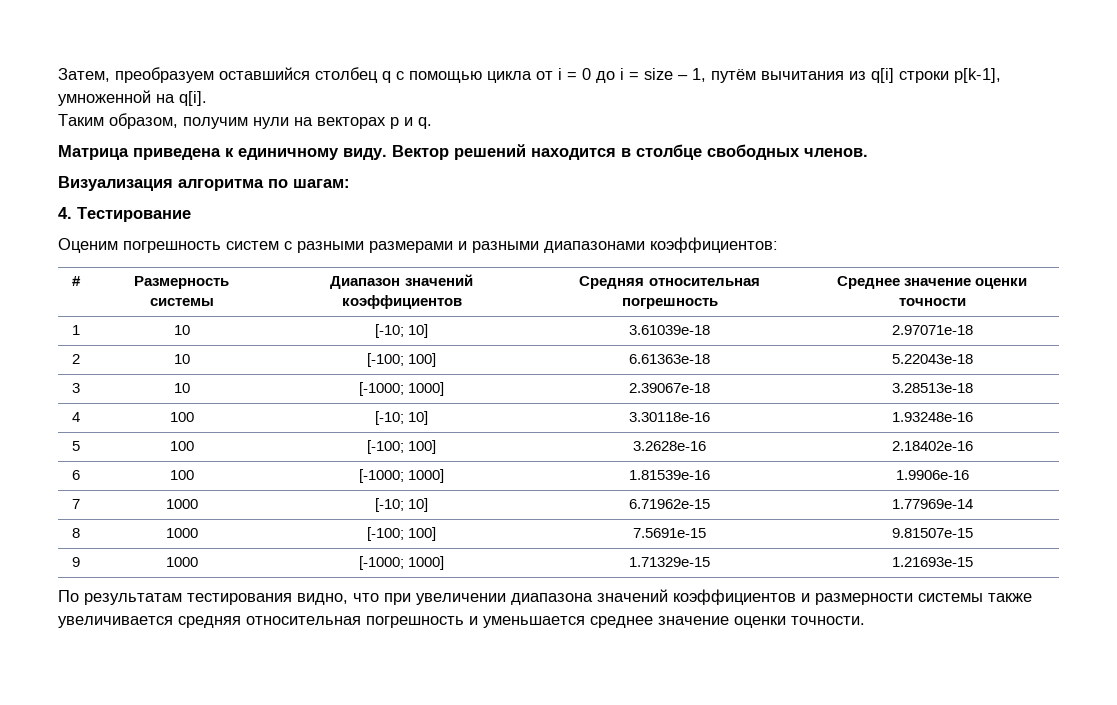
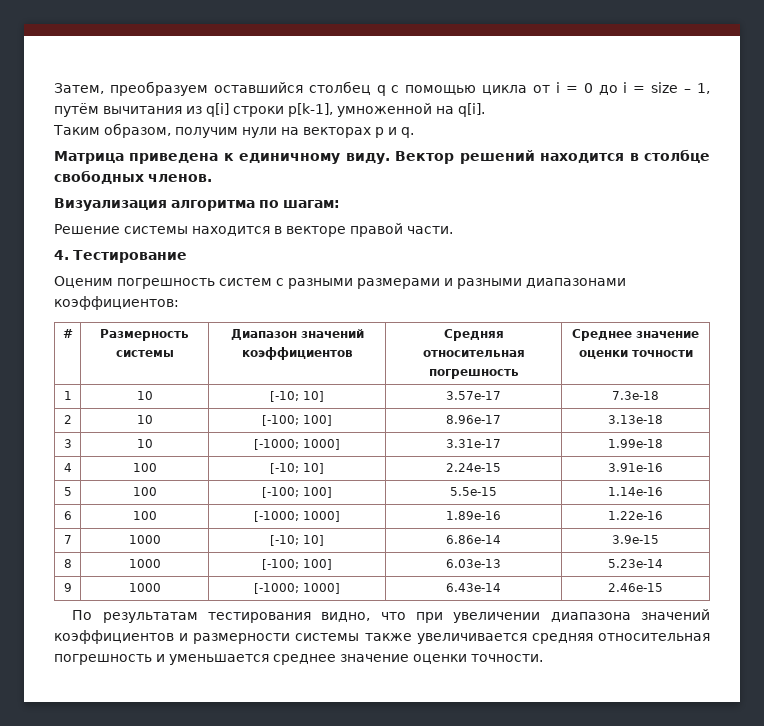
(350, 183) none -> [54,223,453,237] // Решение системы находится в векторе правой части.
[629,325,710,335] [891,325,973,335] 3.61039e-18 | 2.97071e-18 -> [446,391,501,400] [612,391,659,400] 3.57e-17 | 7.3e-18
[629,354,710,364] [891,354,973,364] 6.61363e-18 | 5.22043e-18 -> [446,415,501,424] [608,415,663,424] 8.96e-17 | 3.13e-18
[629,383,710,393] [891,383,973,393] 2.39067e-18 | 3.28513e-18 -> [446,439,501,448] [608,439,663,448] 3.31e-17 | 1.99e-18
[629,412,710,422] [891,412,973,422] 3.30118e-16 | 1.93248e-16 -> [446,463,501,472] [608,463,663,472] 2.24e-15 | 3.91e-16
[633,441,706,451] [891,441,973,451] 3.2628e-16 | 2.18402e-16 -> [450,487,497,496] [608,487,663,496] 5.5e-15 | 1.14e-16
[629,470,710,480] [895,470,969,480] 1.81539e-16 | 1.9906e-16 -> [446,511,501,520] [608,511,663,520] 1.89e-16 | 1.22e-16
[629,499,710,509] [891,499,973,509] 6.71962e-15 | 1.77969e-14 -> [446,535,501,544] [612,535,659,544] 6.86e-14 | 3.9e-15
[633,528,706,538] [891,528,973,538] 7.5691e-15 | 9.81507e-15 -> [446,559,501,568] [608,559,663,568] 6.03e-13 | 5.23e-14
[629,557,710,567] [891,557,973,567] 1.71329e-15 | 1.21693e-15 -> [446,583,501,592] [608,583,663,592] 6.43e-14 | 2.46e-15

